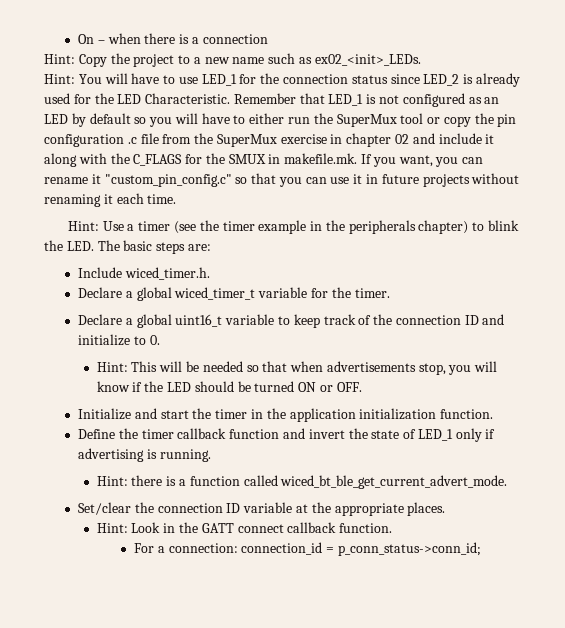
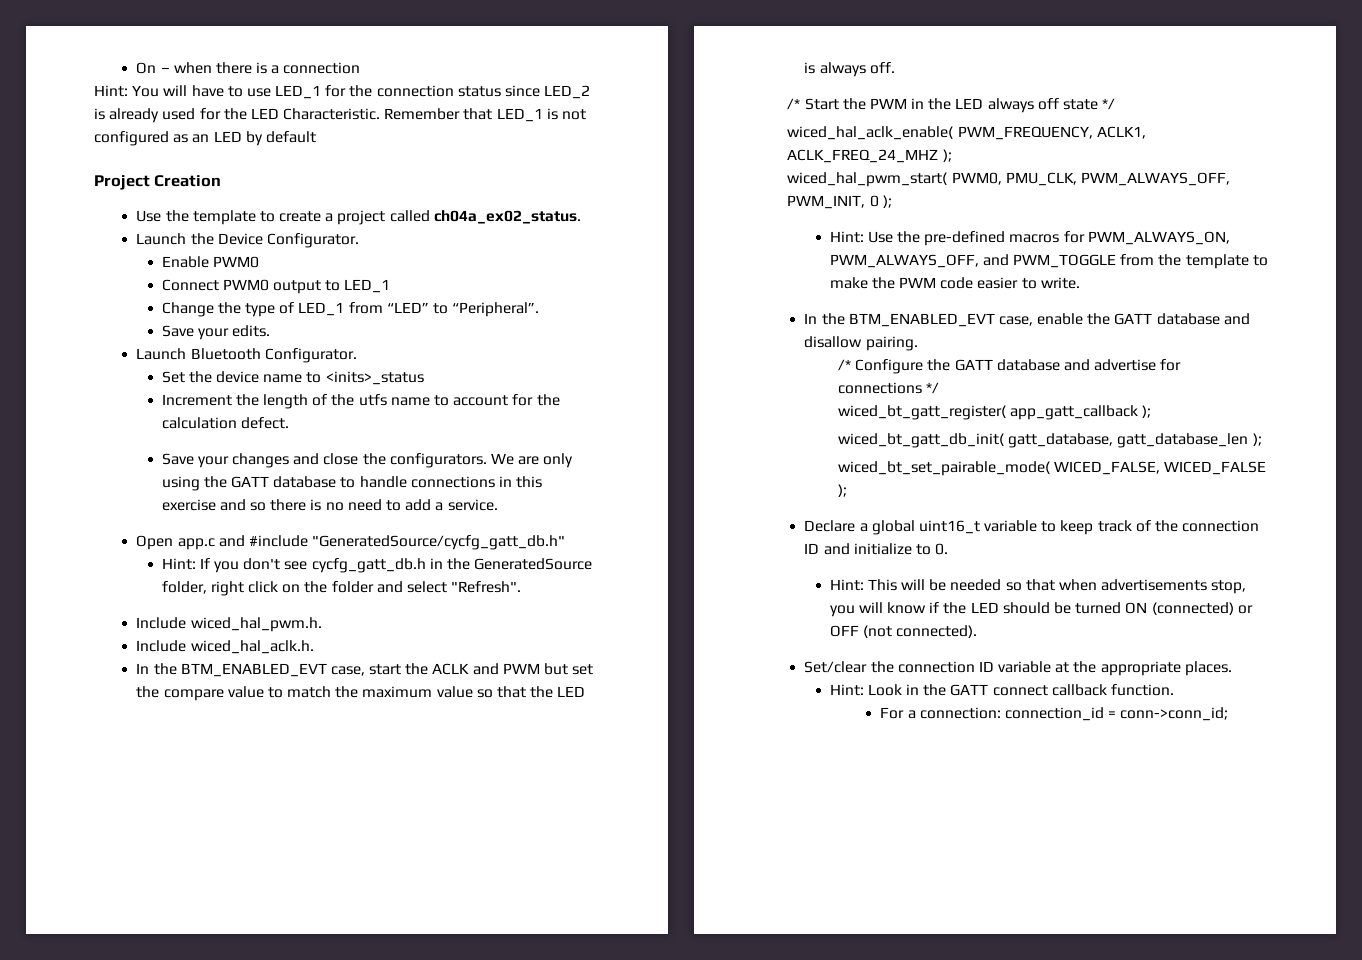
[44,53,421,67] // Hint: Copy the project to a new name such as ex02_<init>_LEDs. -> (361, 68) none
[134,113,517,127] [44,133,495,147] [44,153,484,167] [44,173,520,187] [44,193,177,207] [67,220,520,234] [44,240,211,254] [78,267,210,280] [78,287,390,301] so you will have to either run the SuperMux tool or copy the pin configuration .c file from the SuperMux exercise in chapter 02 and include it along with the C_FLAGS for the SMUX in makefile.mk. If you want, you can rename it "custom_pin_config.c" so that you can use it in future projects without renaming it each time. // Hint: Use a timer (see the timer example in the peripherals chapter) to blink the LED. The basic steps are: // Include wiced_timer.h. // Declare a global wiced_timer_t variable for the timer. -> [94,175,222,190] [136,210,581,225] [136,233,359,248] [161,256,259,268] [161,279,391,294] [161,302,540,317] [161,325,271,340] [136,348,357,363] [161,371,424,385] [161,394,560,409] [161,417,289,429] [161,453,574,468] [161,476,543,491] [161,499,498,511] [136,535,566,550] [161,558,593,573] [161,581,522,596] [136,617,322,632] [136,640,314,654] [136,663,594,677] [136,686,586,701] [804,62,895,77] [787,98,1116,113] [787,126,1146,140] [787,149,952,163] [787,172,1230,187] [787,195,892,209] [829,231,1230,246] [829,254,1268,269] [829,277,1080,289] [804,313,1250,327] [804,336,918,351] [837,359,1182,374] [837,382,940,394] [837,405,1152,420] [837,433,1262,448] [837,461,1267,476] [837,484,847,497] // Project Creation // Use the template to create a project called ch04a_ex02_status. // Launch the Device Configurator. // Enable PWM0 // Connect PWM0 output to LED_1 // Change the type of LED_1 from “LED” to “Peripheral”. // Save your edits. // Launch Bluetooth Configurator. // Set the device name to <inits>_status // Increment the length of the utfs name to account for the calculation defect. // Save your changes and close the configurators. We are only using the GATT database to handle connections in this exercise and so there is no need to add a service. // Open app.c and #include "GeneratedSource/cycfg_gatt_db.h" // Hint: If you don't see cycfg_gatt_db.h in the GeneratedSource folder, right click on the folder and select "Refresh". // Include wiced_hal_pwm.h. // Include wiced_hal_aclk.h. // In the BTM_ENABLED_EVT case, start the ACLK and PWM but set the compare value to match the maximum value so that the LED is always off. // /* Start the PWM in the LED always off state */ // wiced_hal_aclk_enable( PWM_FREQUENCY, ACLK1, ACLK_FREQ_24_MHZ ); // wiced_hal_pwm_start( PWM0, PMU_CLK, PWM_ALWAYS_OFF, PWM_INIT, 0 ); // Hint: Use the pre-defined macros for PWM_ALWAYS_ON, PWM_ALWAYS_OFF, and PWM_TOGGLE from the template to make the PWM code easier to write. // In the BTM_ENABLED_EVT case, enable the GATT database and disallow pairing. // /* Configure the GATT database and advertise for connections */ // wiced_bt_gatt_register( app_gatt_callback ); // wiced_bt_gatt_db_init( gatt_database, gatt_database_len ); // wiced_bt_set_pairable_mode( WICED_FALSE, WICED_FALSE );
[319,382,362,392] [78,408,494,422] [78,428,496,442] [78,448,211,462] [96,475,508,489] or OFF. // Initialize and start the timer in the application initialization function. // Define the timer callback function and invert the state of LED_1 only if advertising is running. // Hint: there is a function called wiced_bt_ble_get_current_advert_mode. -> [1151,602,1253,615] [829,625,978,638] (connected) or OFF (not connected).
[337,542,481,556] p_conn_status->conn_id; -> [1120,707,1229,721] conn->conn_id;

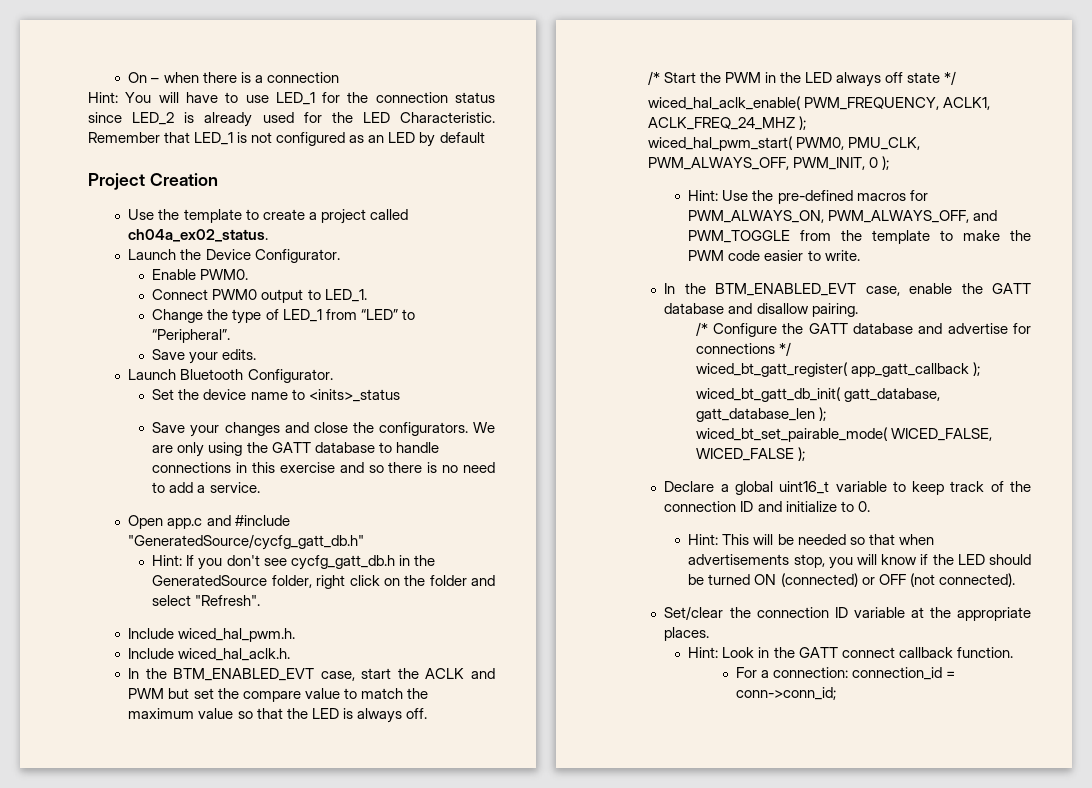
[212,256,259,268] PWM0 -> [200,269,249,280] PWM0.
[344,279,391,293] LED_1 -> [324,289,367,302] LED_1.
[161,394,560,409] [161,417,289,429] // Increment the length of the utfs name to account for the calculation defect. -> (400, 395) none

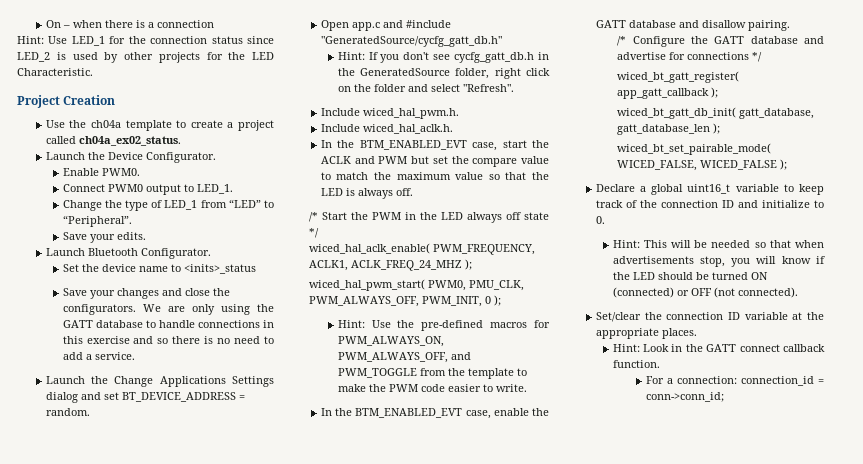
[125,92,269,103] You will have to use -> [48,36,68,44] Use
[204,112,294,127] already used -> [72,52,200,63] used by other projects
[88,132,485,147] Remember that LED_1 is not configured as an LED by default -> (93, 72) none
(180, 214) none -> [91,120,122,128] ch04a
(260, 487) none -> [45,376,274,387] [45,392,245,403] [45,408,90,416] // Launch the Change Applications Settings dialog and set BT_DEVICE_ADDRESS = random.

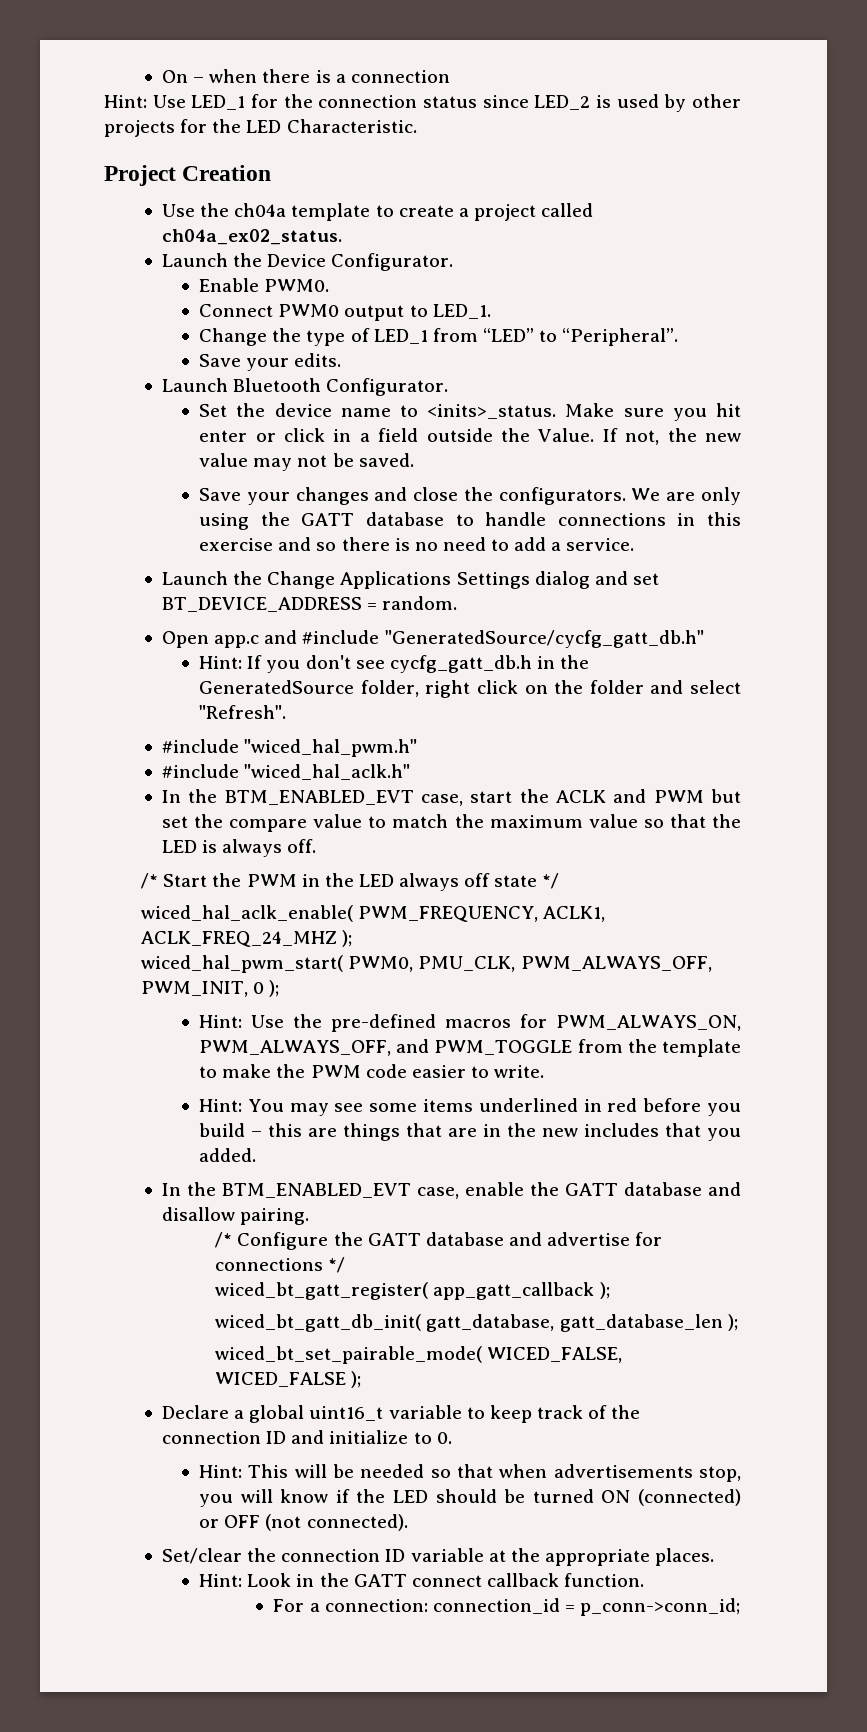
[183,264,256,274] <inits>_status -> [427,403,741,421] [199,428,741,445] [199,453,414,471] <inits>_status. Make sure you hit enter or click in a field outside the Value. If not, the new value may not be saved.
[320,108,459,119] [320,124,453,134] Include wiced_hal_pwm.h. // Include wiced_hal_aclk.h. -> [162,739,418,757] [162,764,411,780] #include "wiced_hal_pwm.h" // #include "wiced_hal_aclk.h"
(527, 388) none -> [199,1098,741,1116] [199,1123,741,1141] [199,1148,257,1162] // Hint: You may see some items underlined in red before you build – this are things that are in the new includes that you added.
[646,392,725,402] conn->conn_id; -> [580,1598,741,1616] p_conn->conn_id;

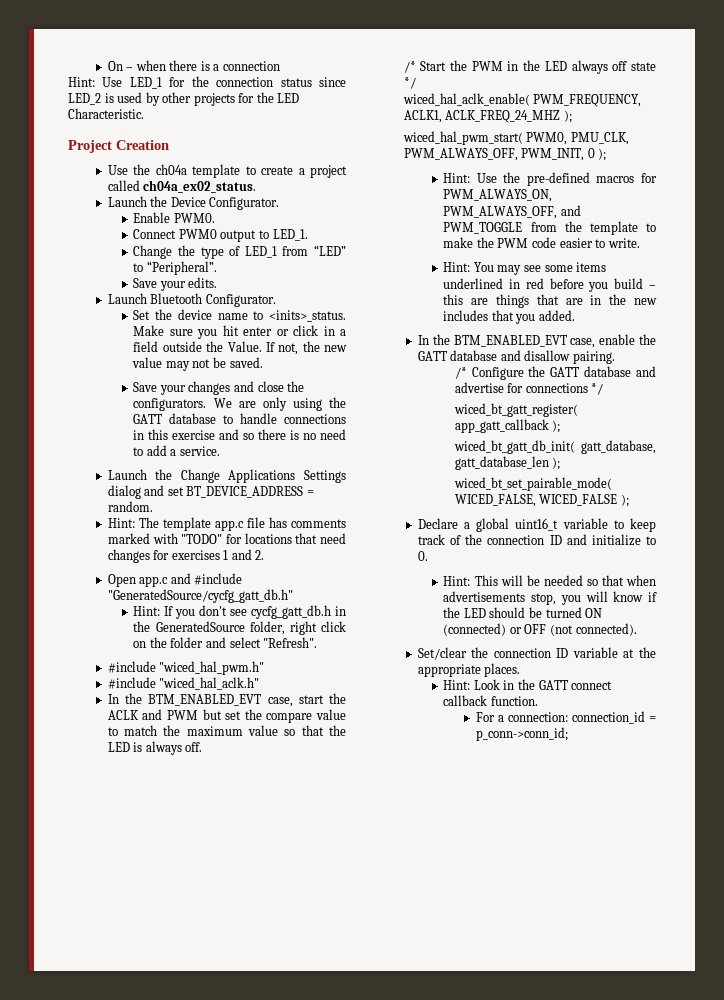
(458, 603) none -> [107,517,346,531] [107,533,346,544] [107,549,265,563] // Hint: The template app.c file has comments marked with "TODO" for locations that need changes for exercises 1 and 2.

